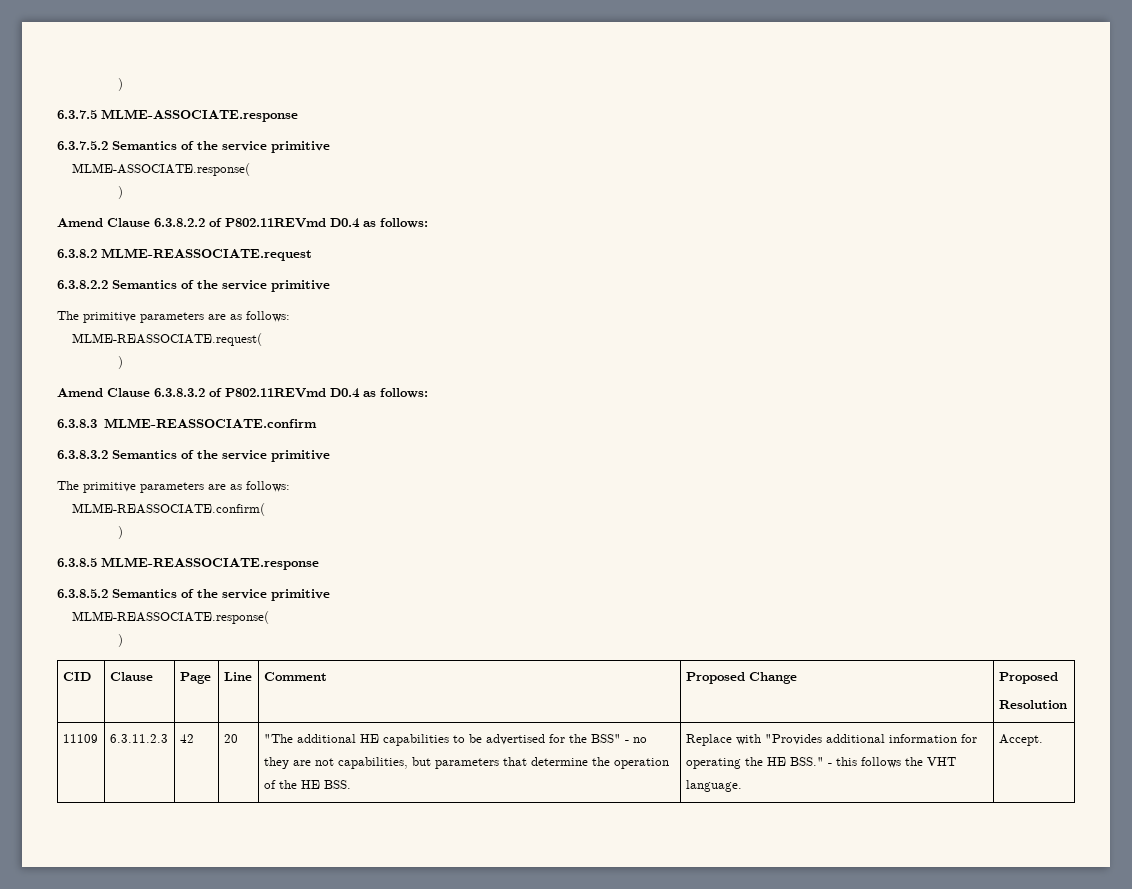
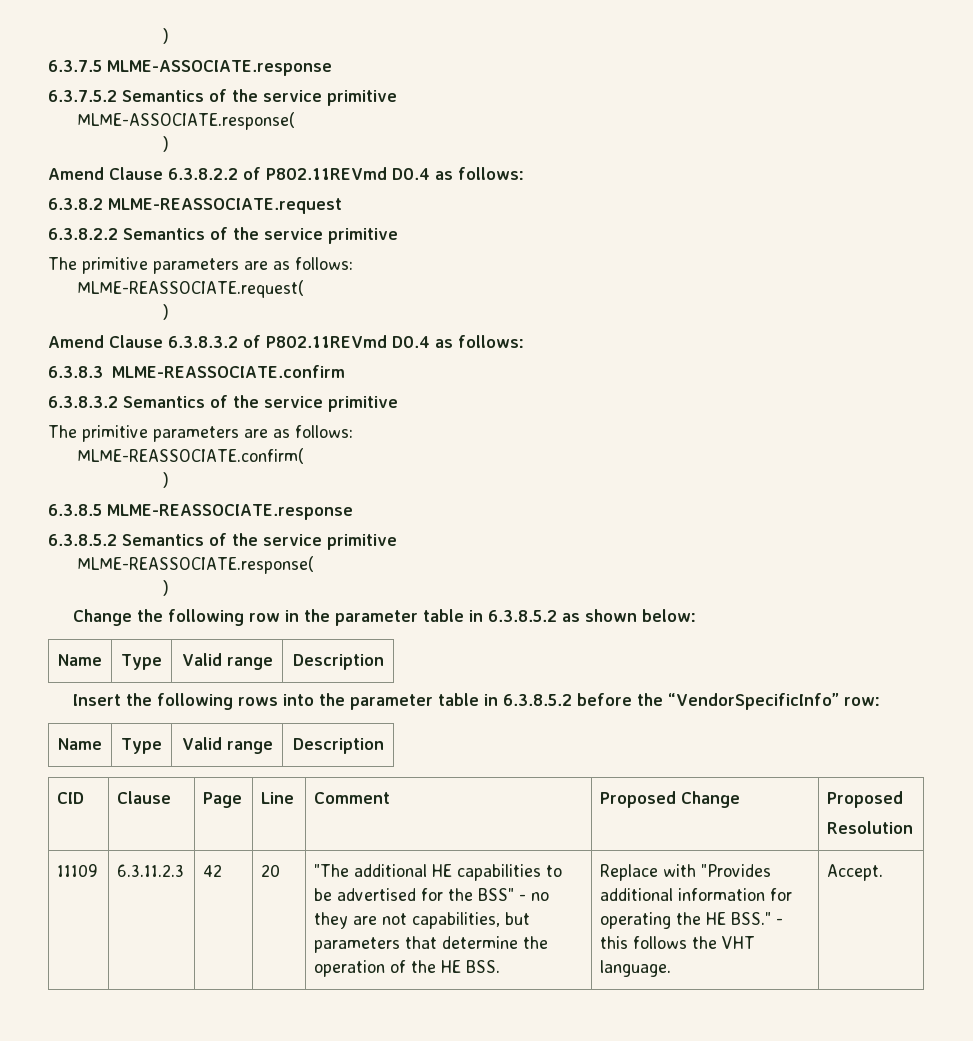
(123, 640) none -> [72,609,696,626] [58,654,102,666] [121,654,163,670] [181,653,273,670] [292,654,384,670] [72,693,880,710] [58,738,102,750] [121,738,163,754] [181,737,273,754] [292,738,384,754] // Change the following row in the parameter table in 6.3.8.5.2 as shown below: // Name | Type | Valid range | Description // Insert the following rows into the parameter table in 6.3.8.5.2 before the “VendorSpecificInfo” row: // Name | Type | Valid range | Description

